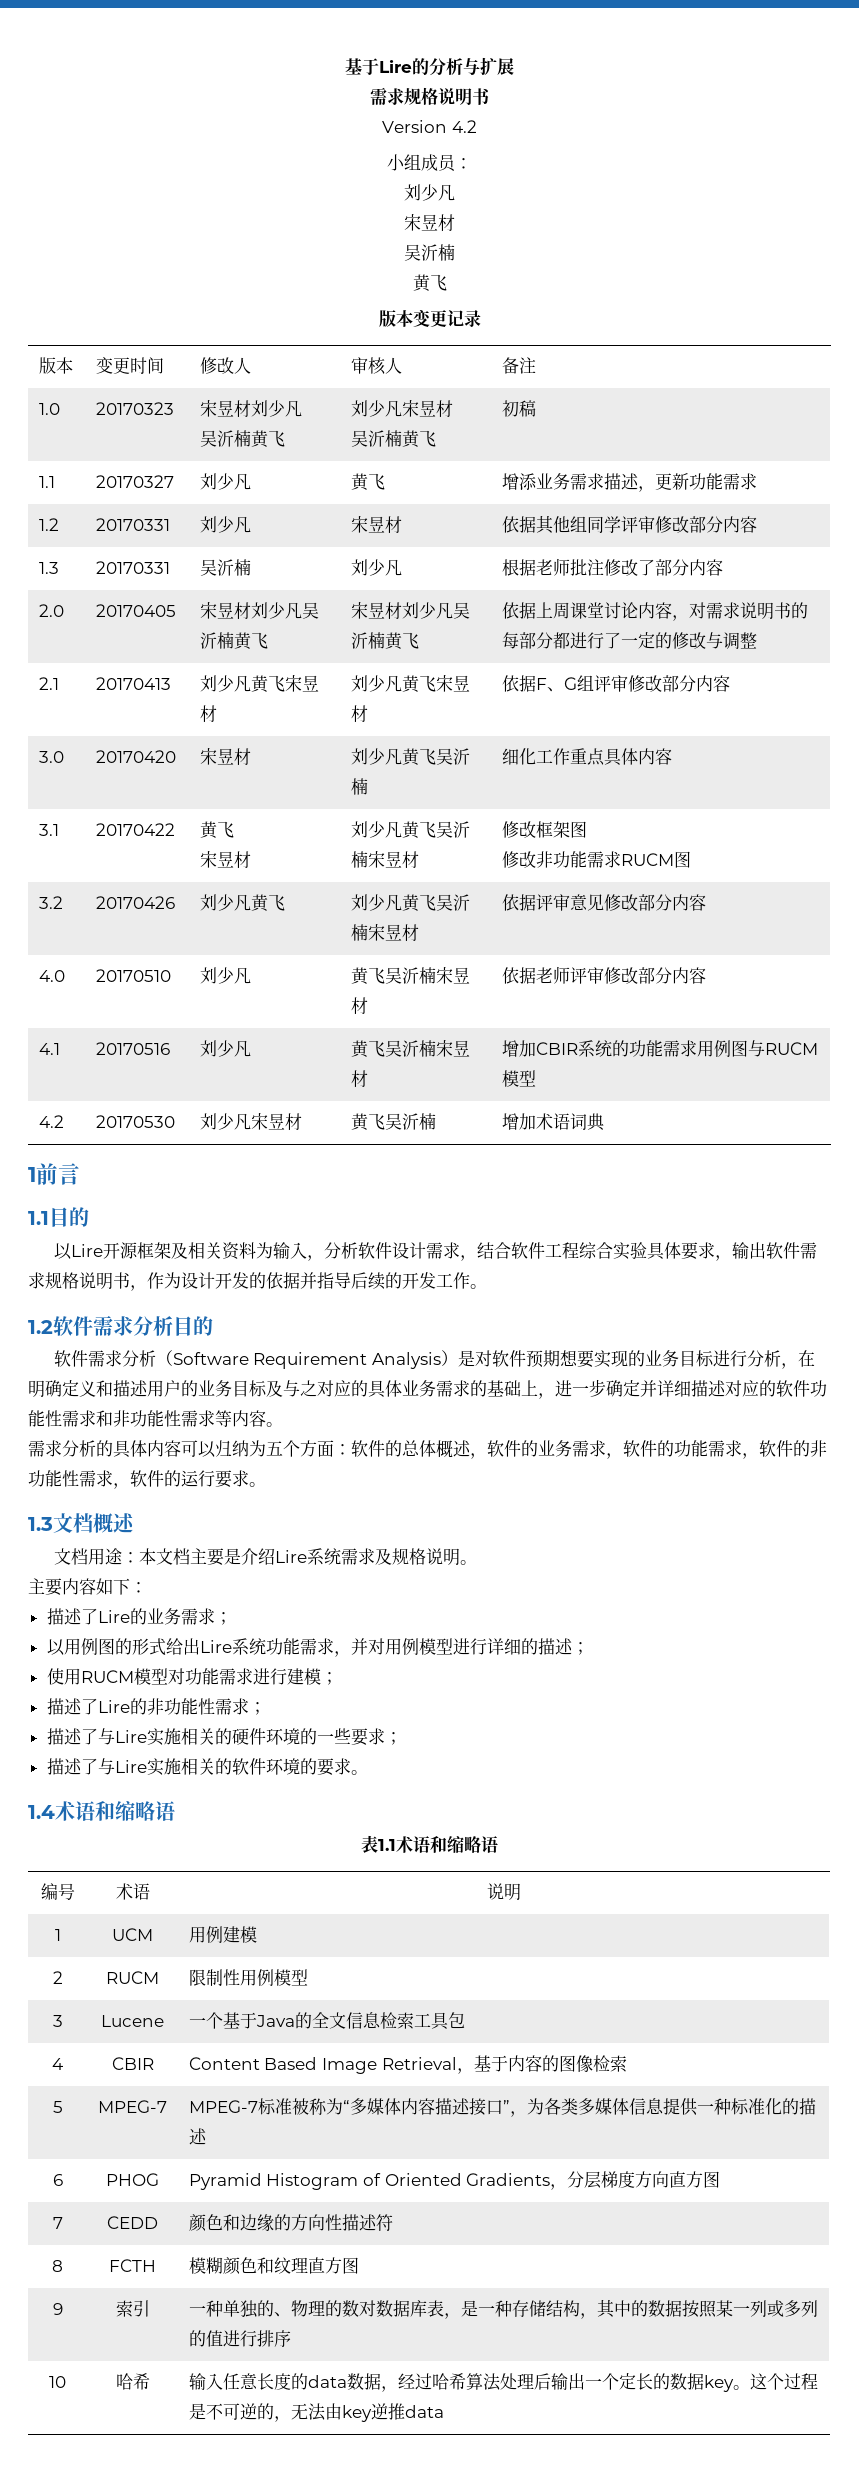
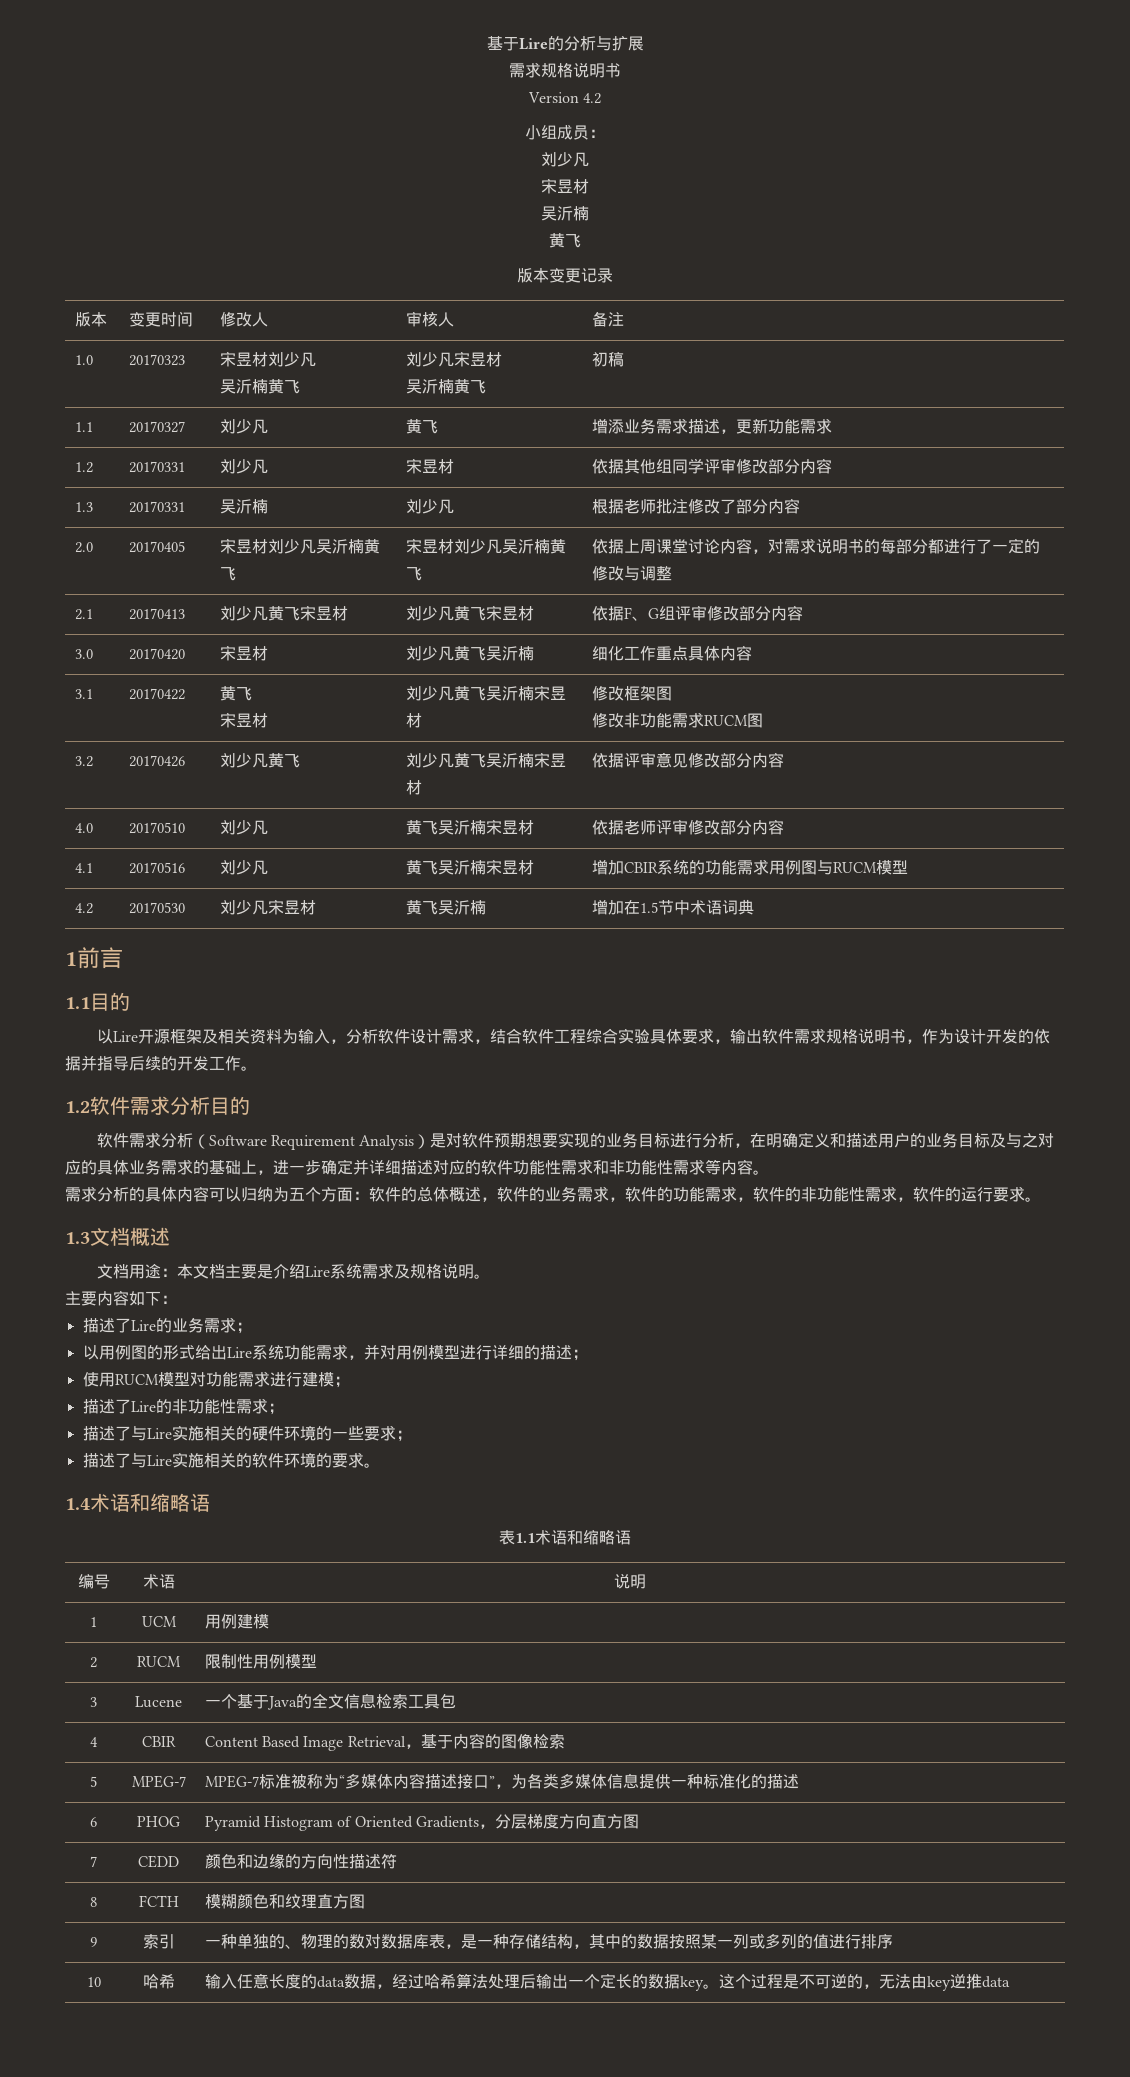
(536, 1121) none -> [623,900,690,915] 在1.5节中

